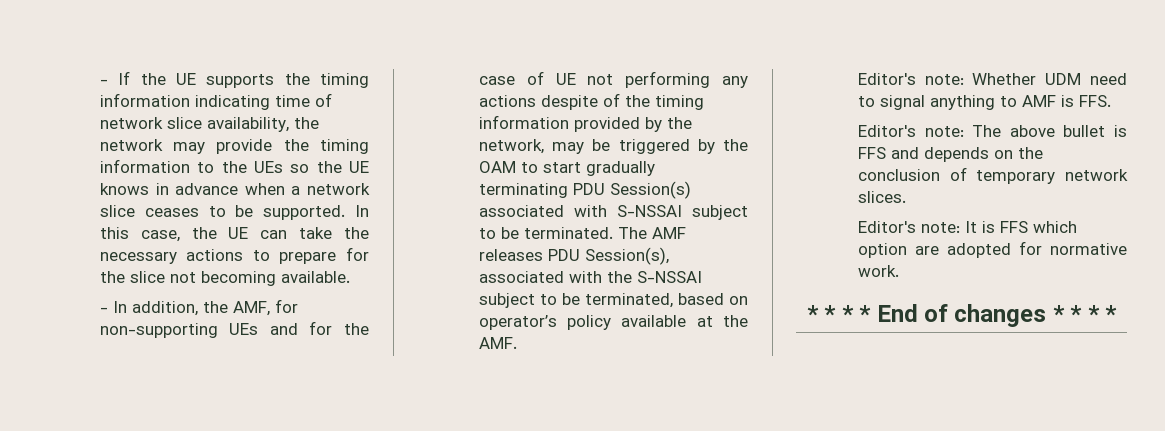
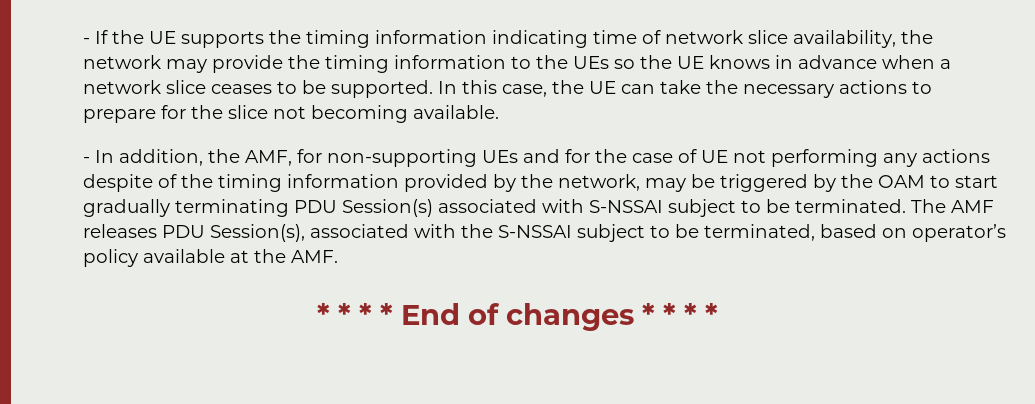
[857,73,1127,85] [857,95,1111,110] [857,125,1127,137] [857,147,1043,162] [857,167,1128,184] [857,191,906,203] [857,221,1077,233] [857,241,1127,258] [857,265,899,277] // Editor's note: Whether UDM need to signal anything to AMF is FFS. // Editor's note: The above bullet is FFS and depends on the conclusion of temporary network slices. // Editor's note: It is FFS which option are adopted for normative work. -> (338, 256) none

